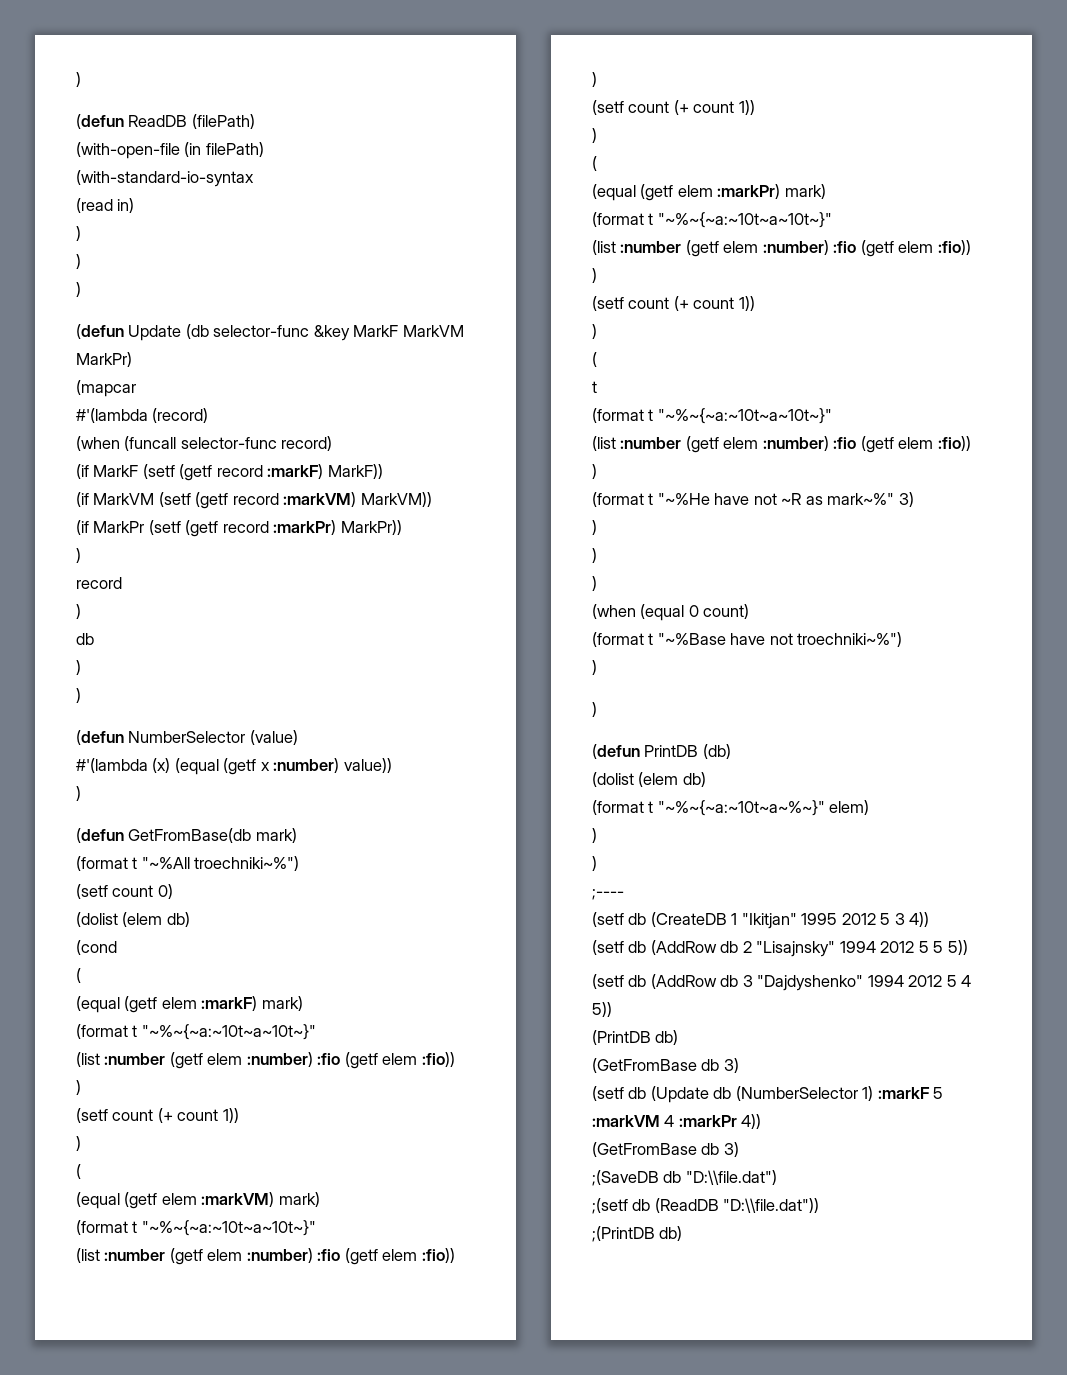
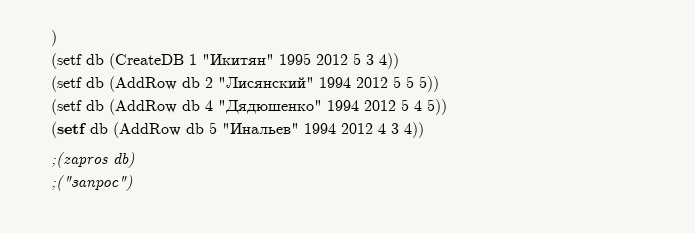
[76,72,81,87] [76,114,255,129] [76,142,264,159] [76,170,254,187] [76,198,135,213] [76,226,81,241] [76,254,81,269] [76,282,81,297] [76,324,464,341] [76,352,132,367] [76,380,136,397] [76,408,209,423] [76,436,333,451] [76,464,383,481] [76,492,432,509] [76,520,402,537] [76,548,81,563] [76,577,122,589] [76,604,81,619] [76,633,94,645] [76,660,81,675] [76,688,81,703] [76,730,298,745] [76,758,392,775] [76,786,81,801] [76,828,297,843] [76,856,300,871] [76,884,173,899] [76,912,190,927] [76,940,117,955] [76,968,81,983] [76,996,303,1013] [76,1024,316,1040] [76,1052,455,1069] [76,1080,81,1095] [76,1108,239,1123] [76,1136,81,1151] [76,1164,81,1179] [76,1192,320,1209] [76,1220,316,1236] [76,1248,455,1265] [592,72,597,87] [592,100,755,115] [592,128,597,143] [592,156,597,171] [592,184,826,201] [592,212,832,228] [592,240,971,257] [592,268,597,283] [592,296,755,311] [592,324,597,339] [592,352,597,367] [592,381,597,393] [592,408,832,424] [592,436,971,453] [592,464,597,479] [592,492,914,507] [592,520,597,535] [592,548,597,563] [592,576,597,591] [592,604,750,621] [592,632,903,647] [592,660,597,675] [592,702,597,717] [592,744,731,759] [592,772,706,787] [592,800,870,816] [592,828,597,843] [592,856,597,871] [592,889,624,900] ) // (defun ReadDB (filePath) // (with-open-file (in filePath) // (with-standard-io-syntax // (read in) // ) // ) // ) // (defun Update (db selector-func &key MarkF MarkVM MarkPr) // (mapcar // #'(lambda (record) // (when (funcall selector-func record) // (if MarkF (setf (getf record :markF) MarkF)) // (if MarkVM (setf (getf record :markVM) MarkVM)) // (if MarkPr (setf (getf record :markPr) MarkPr)) // ) // record // ) // db // ) // ) // (defun NumberSelector (value) // #'(lambda (x) (equal (getf x :number) value)) // ) // (defun GetFromBase(db mark) // (format t "~%All troechniki~%") // (setf count 0) // (dolist (elem db) // (cond // ( // (equal (getf elem :markF) mark) // (format t "~%~{~a:~10t~a~10t~}" // (list :number (getf elem :number) :fio (getf elem :fio)) // ) // (setf count (+ count 1)) // ) // ( // (equal (getf elem :markVM) mark) // (format t "~%~{~a:~10t~a~10t~}" // (list :number (getf elem :number) :fio (getf elem :fio)) // ) // (setf count (+ count 1)) // ) // ( // (equal (getf elem :markPr) mark) // (format t "~%~{~a:~10t~a~10t~}" // (list :number (getf elem :number) :fio (getf elem :fio)) // ) // (setf count (+ count 1)) // ) // ( // t // (format t "~%~{~a:~10t~a~10t~}" // (list :number (getf elem :number) :fio (getf elem :fio)) // ) // (format t "~%He have not ~R as mark~%" 3) // ) // ) // ) // (when (equal 0 count) // (format t "~%Base have not troechniki~%") // ) // ) // (defun PrintDB (db) // (dolist (elem db) // (format t "~%~{~a:~10t~a~%~}" elem) // ) // ) // ;---- -> [51,30,57,46] )
[741,913,797,929] "Ikitjan" -> [202,54,274,65] "Икитян"
[756,941,836,957] "Lisajnsky" -> [218,77,314,88] "Лисянский"
[742,975,864,991] 3 "Dajdyshenko" -> [205,100,322,114] 4 "Дядюшенко"
[592,1030,679,1045] [592,1058,739,1073] [592,1086,944,1103] [592,1114,762,1129] [592,1142,739,1157] [592,1170,777,1186] [592,1198,820,1214] [592,1226,683,1242] (PrintDB db) // (GetFromBase db 3) // (setf db (Update db (NumberSelector 1) :markF 5 :markVM 4 :markPr 4)) // (GetFromBase db 3) // ;(SaveDB db "D:\\file.dat") // ;(setf db (ReadDB "D:\\file.dat")) // ;(PrintDB db) -> [51,122,424,138] [51,152,135,168] [51,175,133,191] (setf db (AddRow db 5 "Инальев" 1994 2012 4 3 4)) // ;(zapros db) // ;("запрос")

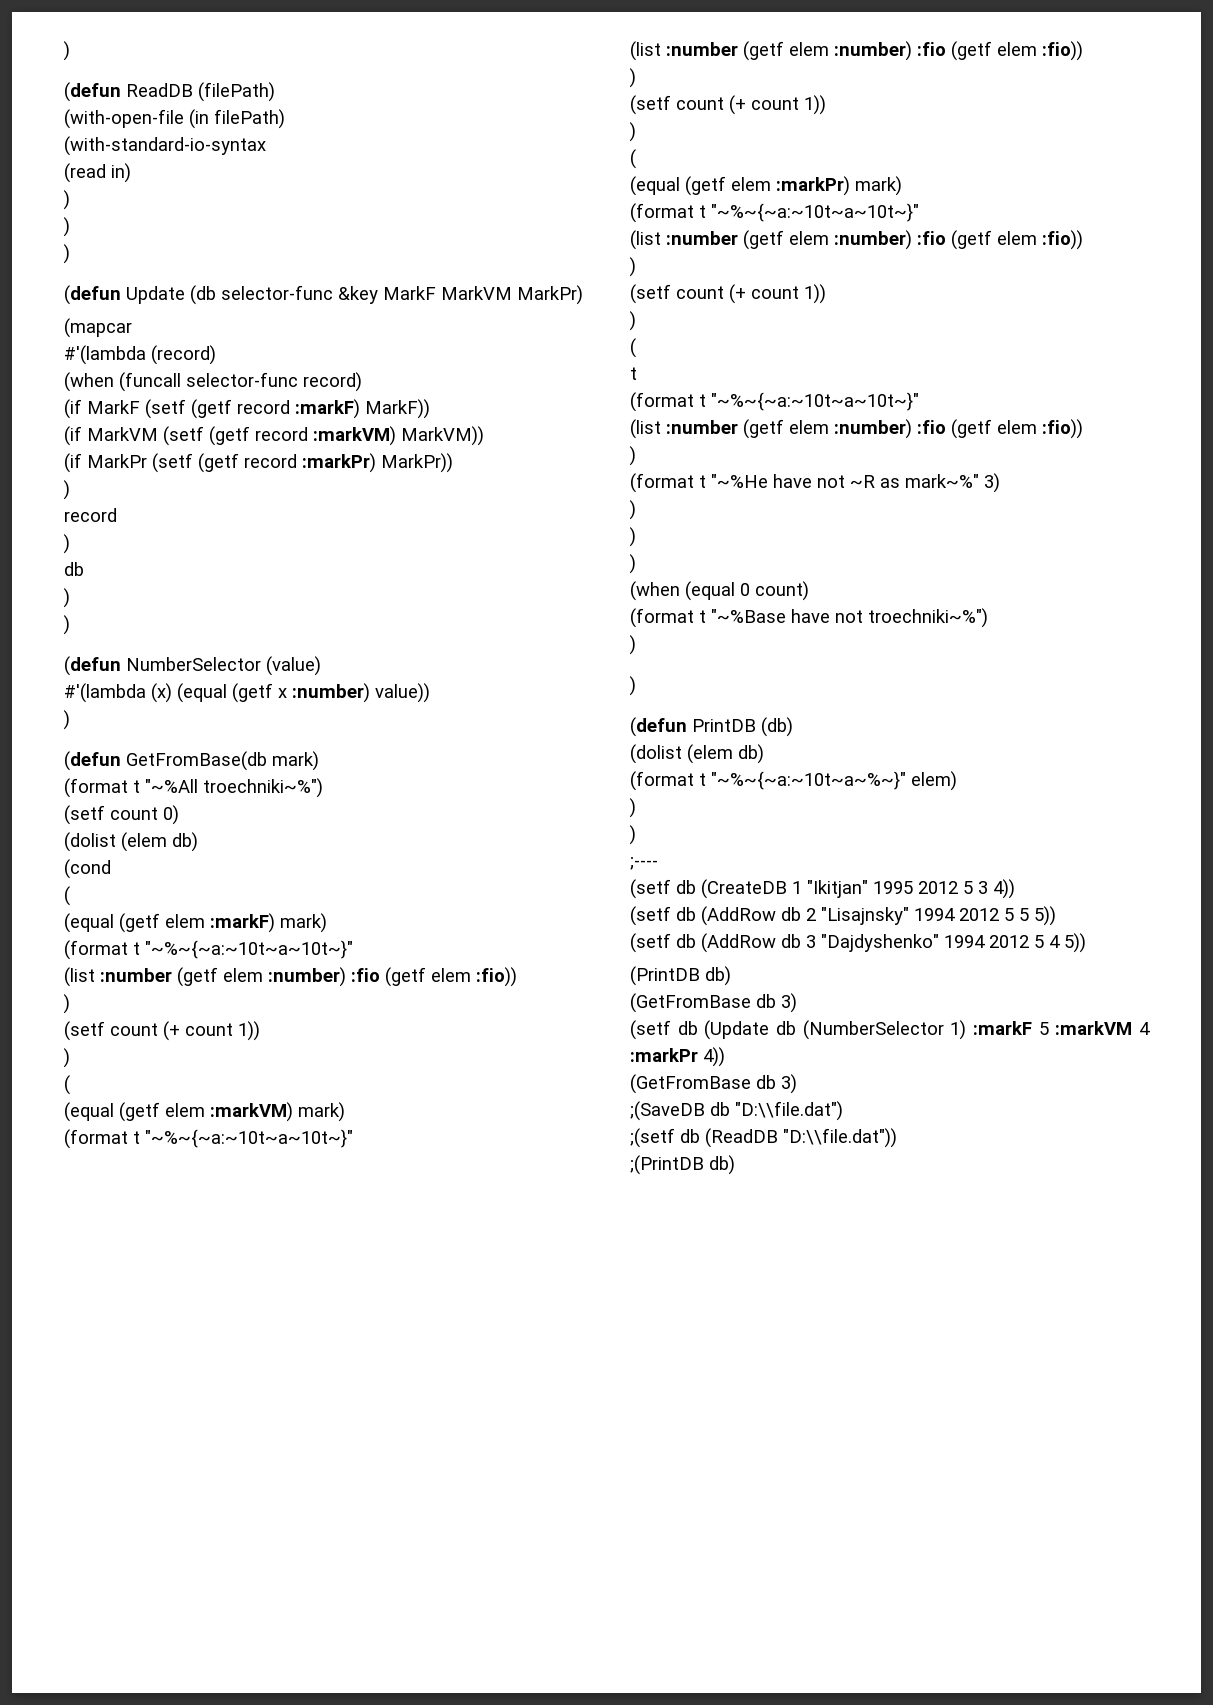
[51,30,57,46] ) -> [63,41,70,61] [64,82,275,102] [64,109,285,129] [64,136,266,156] [64,163,131,183] [63,190,70,210] [63,217,70,237] [63,244,70,264] [64,285,583,305] [64,318,132,338] [64,345,216,365] [64,372,362,392] [64,399,430,419] [64,426,484,446] [64,453,453,473] [63,480,70,500] [64,508,117,522] [63,534,70,554] [64,562,84,576] [63,588,70,608] [63,615,70,635] [64,656,321,676] [64,683,430,703] [63,710,70,730] [64,751,319,771] [64,778,323,798] [64,805,179,825] [64,832,198,852] [64,859,111,879] [64,886,70,906] [64,913,327,933] [64,940,353,960] [64,967,517,987] [63,994,70,1014] [64,1021,260,1041] [63,1048,70,1068] [64,1075,70,1095] [64,1102,345,1122] [64,1129,353,1149] [630,41,1083,61] [629,68,636,88] [630,95,826,115] [629,122,636,142] [630,149,636,169] [630,176,902,196] [630,203,919,223] [630,230,1083,250] [629,257,636,277] [630,284,826,304] [629,311,636,331] [630,338,636,358] [630,367,637,380] [630,392,919,412] [630,419,1083,439] [629,446,636,466] [630,473,1000,493] [629,500,636,520] [629,527,636,547] [629,554,636,574] [630,581,809,601] [630,608,988,628] [629,635,636,655] [629,676,636,696] [630,717,793,737] [630,744,764,764] [630,771,957,791] [629,798,636,818] [629,825,636,845] [630,857,658,870] ) // (defun ReadDB (filePath) // (with-open-file (in filePath) // (with-standard-io-syntax // (read in) // ) // ) // ) // (defun Update (db selector-func &key MarkF MarkVM MarkPr) // (mapcar // #'(lambda (record) // (when (funcall selector-func record) // (if MarkF (setf (getf record :markF) MarkF)) // (if MarkVM (setf (getf record :markVM) MarkVM)) // (if MarkPr (setf (getf record :markPr) MarkPr)) // ) // record // ) // db // ) // ) // (defun NumberSelector (value) // #'(lambda (x) (equal (getf x :number) value)) // ) // (defun GetFromBase(db mark) // (format t "~%All troechniki~%") // (setf count 0) // (dolist (elem db) // (cond // ( // (equal (getf elem :markF) mark) // (format t "~%~{~a:~10t~a~10t~}" // (list :number (getf elem :number) :fio (getf elem :fio)) // ) // (setf count (+ count 1)) // ) // ( // (equal (getf elem :markVM) mark) // (format t "~%~{~a:~10t~a~10t~}" // (list :number (getf elem :number) :fio (getf elem :fio)) // ) // (setf count (+ count 1)) // ) // ( // (equal (getf elem :markPr) mark) // (format t "~%~{~a:~10t~a~10t~}" // (list :number (getf elem :number) :fio (getf elem :fio)) // ) // (setf count (+ count 1)) // ) // ( // t // (format t "~%~{~a:~10t~a~10t~}" // (list :number (getf elem :number) :fio (getf elem :fio)) // ) // (format t "~%He have not ~R as mark~%" 3) // ) // ) // ) // (when (equal 0 count) // (format t "~%Base have not troechniki~%") // ) // ) // (defun PrintDB (db) // (dolist (elem db) // (format t "~%~{~a:~10t~a~%~}" elem) // ) // ) // ;----
[202,54,274,65] "Икитян" -> [807,880,868,898] "Ikitjan"
[218,77,314,88] "Лисянский" -> [821,907,909,925] "Lisajnsky"
[205,100,322,114] 4 "Дядюшенко" -> [806,934,939,952] 3 "Dajdyshenko"
[51,122,424,138] [51,152,135,168] [51,175,133,191] (setf db (AddRow db 5 "Инальев" 1994 2012 4 3 4)) // ;(zapros db) // ;("запрос") -> [630,966,731,986] [630,993,797,1013] [630,1020,1150,1040] [630,1047,725,1067] [630,1074,797,1094] [630,1101,843,1121] [630,1128,897,1148] [630,1155,735,1175] (PrintDB db) // (GetFromBase db 3) // (setf db (Update db (NumberSelector 1) :markF 5 :markVM 4 :markPr 4)) // (GetFromBase db 3) // ;(SaveDB db "D:\\file.dat") // ;(setf db (ReadDB "D:\\file.dat")) // ;(PrintDB db)

